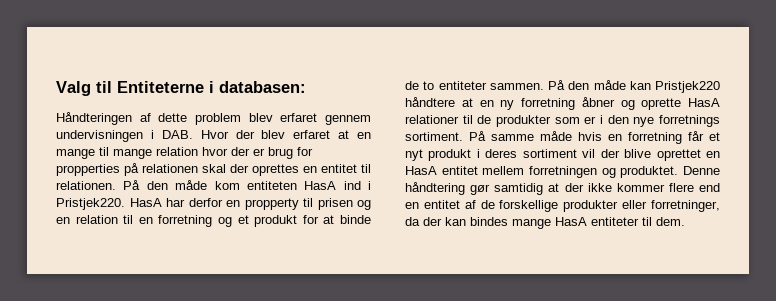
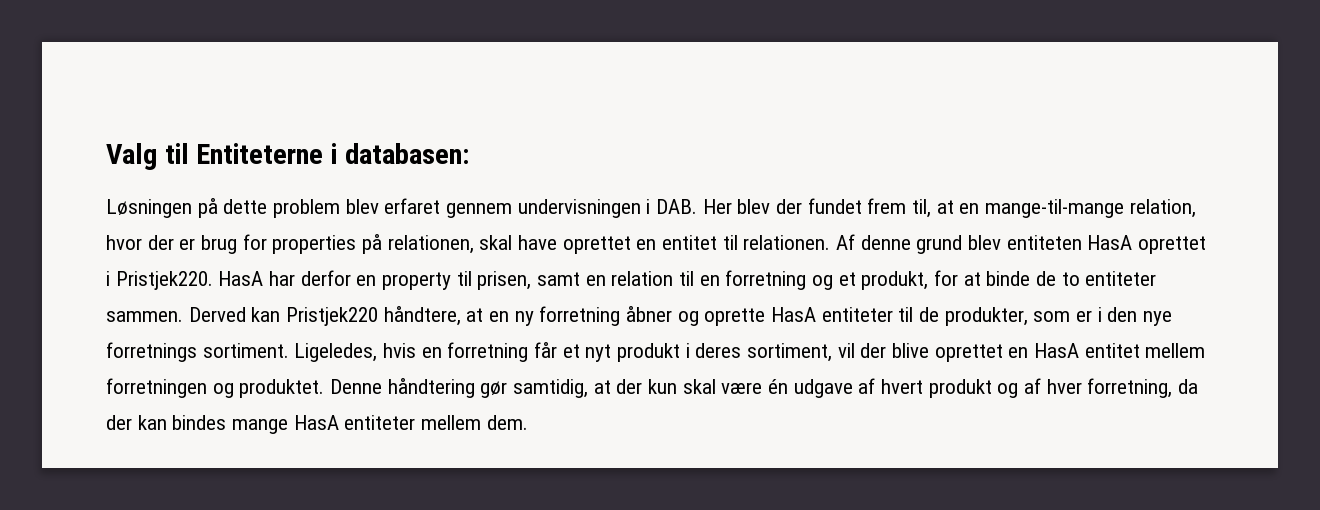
[56,112,151,125] Håndteringen af -> [106,198,218,218] Løsningen på
[200,130,371,139] [56,147,198,159] Hvor der blev erfaret at en mange til mange relation -> [702,198,1196,218] Her blev der fundet frem til, at en mange-til-mange relation,
[56,163,371,176] [56,180,240,190] propperties på relationen skal der oprettes en entitet til relationen. På den måde kom -> [272,234,1002,254] properties på relationen, skal have oprettet en entitet til relationen. Af denne grund blev
[343,181,361,190] ind -> [1138,236,1207,254] oprettet
[244,198,371,210] propperty til prisen og -> [382,271,581,290] property til prisen, samt
[254,215,298,227] produkt -> [861,271,929,290] produkt,
[548,80,626,90] På den måde -> [188,307,246,322] Derved
[405,97,455,107] håndtere -> [383,306,461,326] håndtere,
[405,115,459,124] relationer -> [821,307,893,322] entiteter
[496,115,551,127] produkter -> [944,307,1028,326] produkter,
[469,131,572,141] På samme måde -> [294,343,378,362] Ligeledes,
[522,149,577,158] sortiment -> [747,343,833,362] sortiment,
[494,183,544,195] samtidig -> [513,379,589,398] samtidig,
[587,183,720,192] [405,200,720,212] ikke kommer flere end en entitet af de forskellige produkter eller forretninger, -> [648,378,1173,398] kun skal være én udgave af hvert produkt og af hver forretning,
[642,217,652,226] til -> [421,415,482,430] mellem

